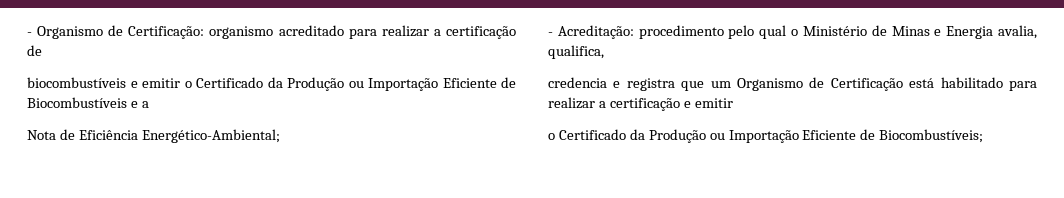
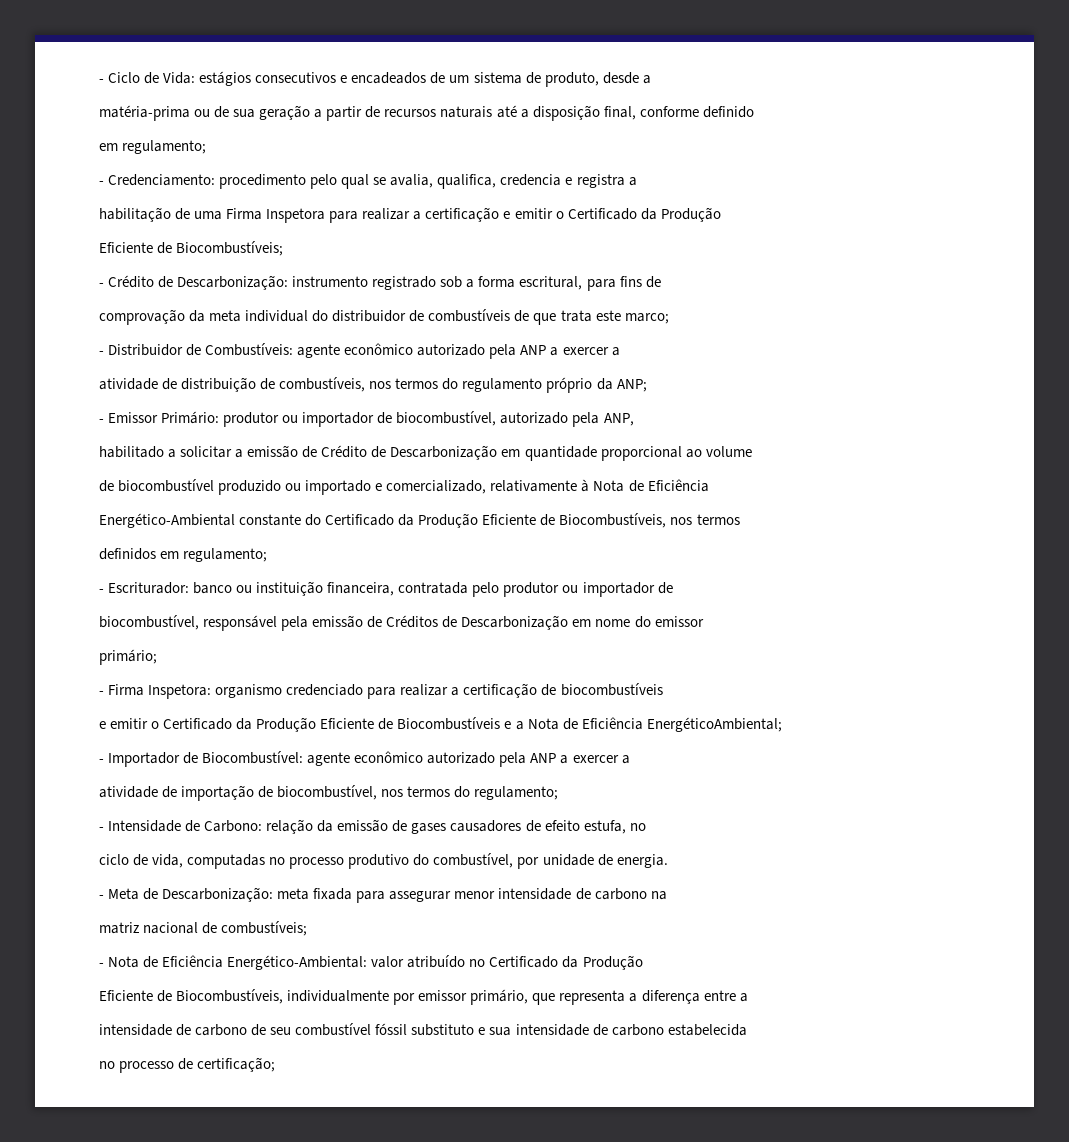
[27,25,516,39] [27,45,42,56] [27,77,438,91] - Organismo de Certificação: organismo acreditado para realizar a certificação de // biocombustíveis e emitir o Certificado da Produção ou Importação -> [99,71,651,87] [99,105,754,121] [99,140,207,154] [99,174,637,189] [99,207,721,223] [99,241,284,256] [99,275,661,291] [99,309,669,325] [99,343,620,359] [99,377,647,393] [99,411,634,427] [99,445,752,461] [99,479,709,495] [99,513,740,528] [99,548,268,562] [99,581,673,597] [99,615,704,631] [99,649,157,665] [99,683,663,699] [99,717,317,732] - Ciclo de Vida: estágios consecutivos e encadeados de um sistema de produto, desde a // matéria-prima ou de sua geração a partir de recursos naturais até a disposição final, conforme definido // em regulamento; // - Credenciamento: procedimento pelo qual se avalia, qualifica, credencia e registra a // habilitação de uma Firma Inspetora para realizar a certificação e emitir o Certificado da Produção // Eficiente de Biocombustíveis; // - Crédito de Descarbonização: instrumento registrado sob a forma escritural, para fins de // comprovação da meta individual do distribuidor de combustíveis de que trata este marco; // - Distribuidor de Combustíveis: agente econômico autorizado pela ANP a exercer a // atividade de distribuição de combustíveis, nos termos do regulamento próprio da ANP; // - Emissor Primário: produtor ou importador de biocombustível, autorizado pela ANP, // habilitado a solicitar a emissão de Crédito de Descarbonização em quantidade proporcional ao volume // de biocombustível produzido ou importado e comercializado, relativamente à Nota de Eficiência // Energético-Ambiental constante do Certificado da Produção Eficiente de Biocombustíveis, nos termos // definidos em regulamento; // - Escriturador: banco ou instituição financeira, contratada pelo produtor ou importador de // biocombustível, responsável pela emissão de Créditos de Descarbonização em nome do emissor // primário; // - Firma Inspetora: organismo credenciado para realizar a certificação de biocombustíveis // e emitir o Certificado da Produção
[27,129,280,143] [548,25,1037,39] [548,45,604,59] [548,77,1037,91] [548,97,733,111] [548,129,984,143] // Nota de Eficiência Energético-Ambiental; // - Acreditação: procedimento pelo qual o Ministério de Minas e Energia avalia, qualifica, // credencia e registra que um Organismo de Certificação está habilitado para realizar a certificação e emitir // o Certificado da Produção ou Importação Eficiente de Biocombustíveis; -> [527,717,782,732] [99,751,630,767] [99,785,559,801] [99,819,646,834] [99,853,668,869] [99,887,667,903] [99,921,308,936] [99,955,643,970] [99,989,748,1005] [99,1023,747,1036] [99,1057,276,1073] Nota de Eficiência EnergéticoAmbiental; // - Importador de Biocombustível: agente econômico autorizado pela ANP a exercer a // atividade de importação de biocombustível, nos termos do regulamento; // - Intensidade de Carbono: relação da emissão de gases causadores de efeito estufa, no // ciclo de vida, computadas no processo produtivo do combustível, por unidade de energia. // - Meta de Descarbonização: meta fixada para assegurar menor intensidade de carbono na // matriz nacional de combustíveis; // - Nota de Eficiência Energético-Ambiental: valor atribuído no Certificado da Produção // Eficiente de Biocombustíveis, individualmente por emissor primário, que representa a diferença entre a // intensidade de carbono de seu combustível fóssil substituto e sua intensidade de carbono estabelecida // no processo de certificação;

